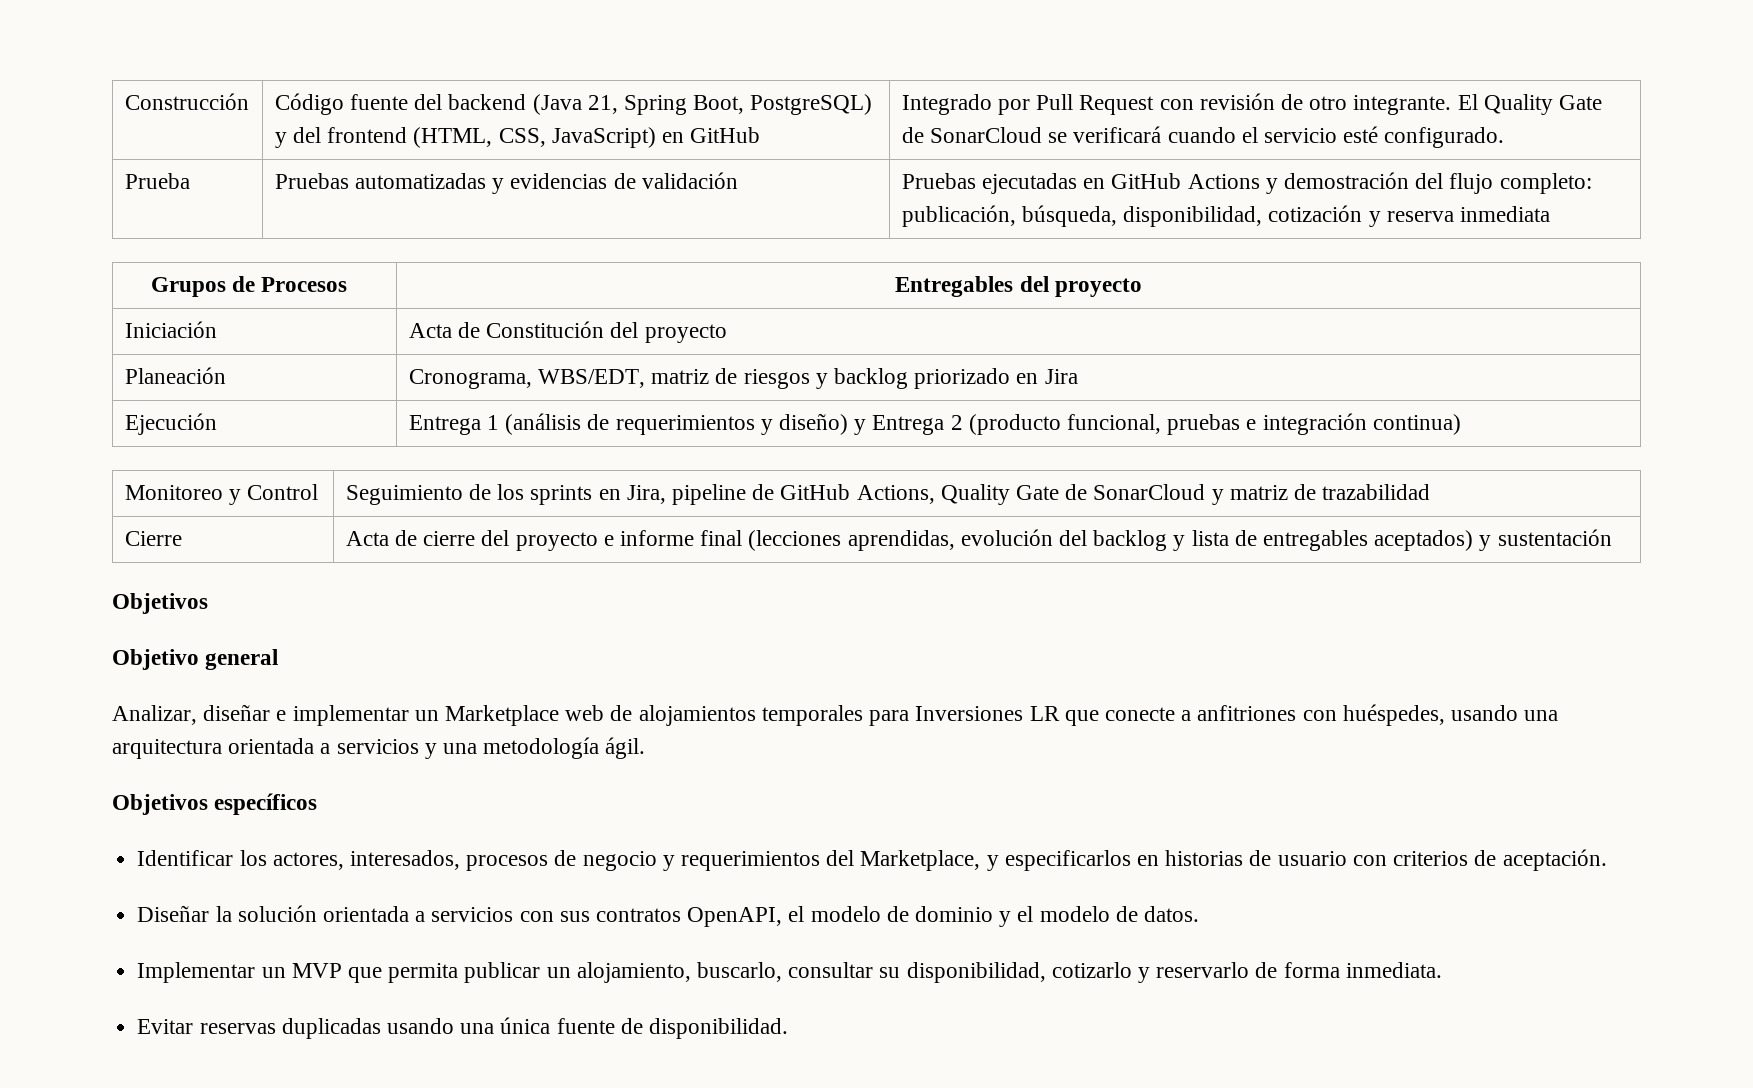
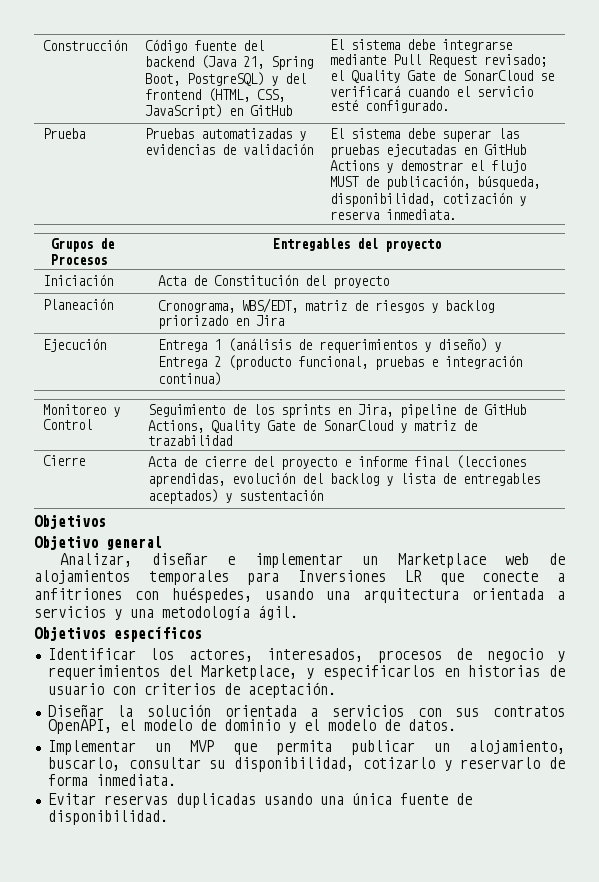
[901,93,1478,115] Integrado por Pull Request con revisión de otro integrante. El -> [329,39,512,52] [329,54,547,68] [329,70,344,81] El sistema debe integrarse mediante Pull Request revisado; el
[901,173,976,189] Pruebas -> [329,128,519,142] [329,144,379,158] El sistema debe superar las pruebas
[1283,172,1592,194] demostración del flujo completo: -> [399,160,526,173] [329,176,379,187] demostrar el flujo MUST de
[1459,206,1550,222] inmediata -> [385,209,456,220] inmediata.

